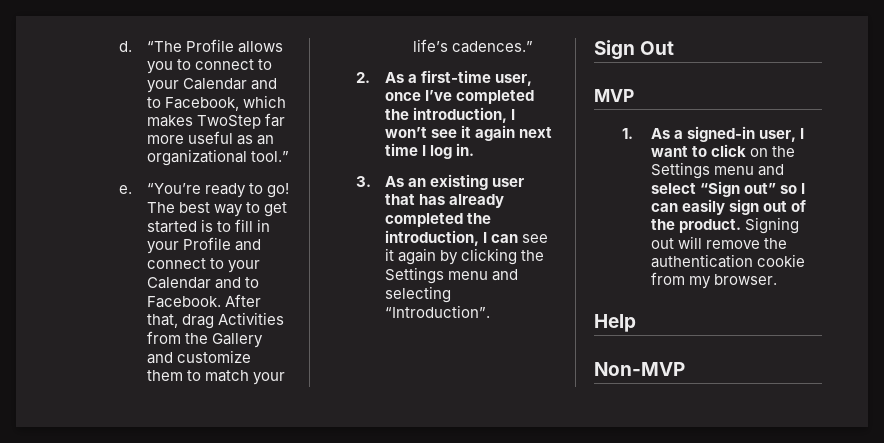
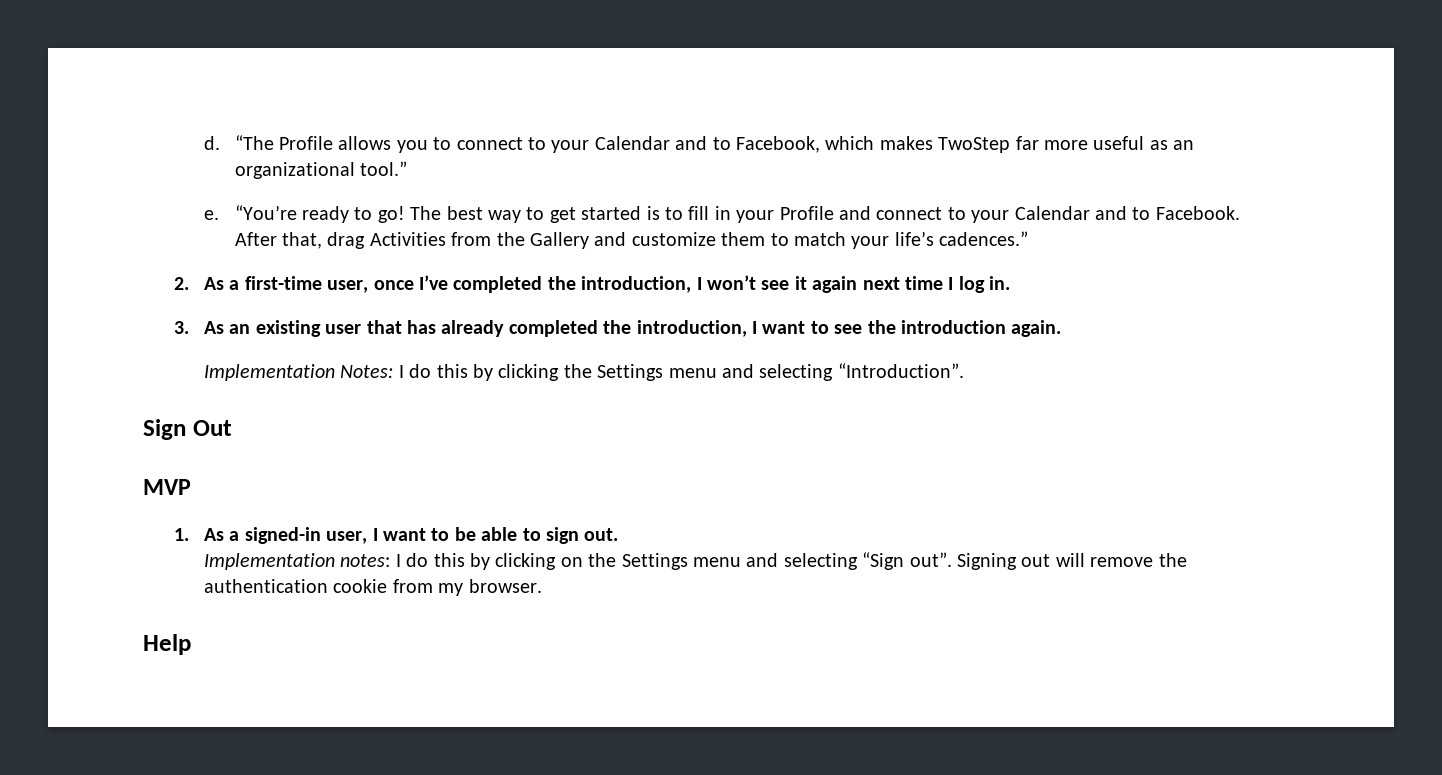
[490,234,548,243] [384,248,436,265] can see it again -> [762,320,1062,337] [204,364,468,381] want to see the introduction again. // Implementation Notes: I do this
[710,144,746,157] click -> [454,527,619,544] [204,553,557,570] be able to sign out. // Implementation notes: I do this by clicking
[650,181,805,197] [650,199,806,215] [650,219,741,233] select “Sign out” so I can easily sign out of the product. -> [783,552,952,570] selecting “Sign out”.
[594,362,685,376] // Non-MVP -> (191, 644) none

